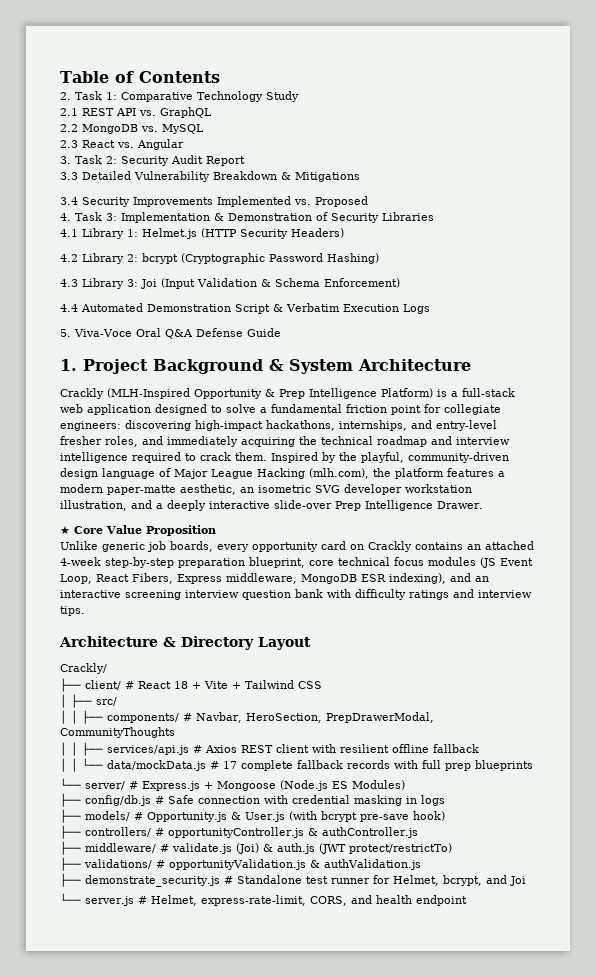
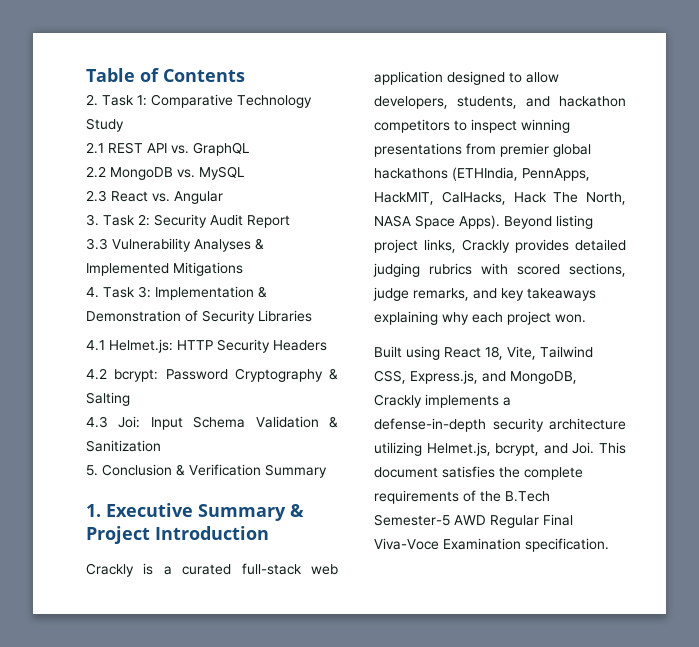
[82,171,360,182] [60,196,368,207] Detailed Vulnerability Breakdown & Mitigations // 3.4 Security Improvements Implemented vs. Proposed -> [112,238,264,252] [86,262,243,276] Vulnerability Analyses & Implemented Mitigations
[82,228,344,239] [60,253,379,264] [60,278,400,289] [60,303,430,314] [60,328,281,339] [60,359,471,374] [60,388,433,399] Library 1: Helmet.js (HTTP Security Headers) // 4.2 Library 2: bcrypt (Cryptographic Password Hashing) // 4.3 Library 3: Joi (Input Validation & Schema Enforcement) // 4.4 Automated Demonstration Script & Verbatim Execution Logs // 5. Viva-Voce Oral Q&A Defense Guide // 1. Project Background & System Architecture // Crackly (MLH-Inspired Opportunity & Prep Intelligence Platform) -> [109,339,327,353] [86,368,338,382] [86,392,130,406] [86,416,338,430] [86,440,161,452] [86,464,327,478] [86,503,304,521] [86,526,269,544] [86,563,134,577] Helmet.js: HTTP Security Headers // 4.2 bcrypt: Password Cryptography & Salting // 4.3 Joi: Input Schema Validation & Sanitization // 5. Conclusion & Verification Summary // 1. Executive Summary & Project Introduction // Crackly
(458, 394) none -> [182,564,232,575] curated
[226,404,501,415] [60,420,497,431] [60,436,510,447] [60,452,509,463] [60,468,505,479] [60,484,472,495] [60,500,483,511] [60,525,216,536] [60,541,534,552] [60,557,533,568] [60,573,489,584] [60,589,532,600] [60,606,85,616] [59,636,311,650] [60,663,107,674] [60,678,322,692] [60,694,117,708] [60,710,434,724] [60,727,175,738] [60,742,479,756] [60,758,533,772] [60,778,405,791] [60,793,445,807] [60,809,445,823] [60,825,418,839] [60,841,452,855] [60,857,421,871] [60,873,526,887] [60,893,467,906] solve a fundamental friction point for collegiate engineers: discovering high-impact hackathons, internships, and entry-level fresher roles, and immediately acquiring the technical roadmap and interview intelligence required to crack them. Inspired by the playful, community-driven design language of Major League Hacking (mlh.com), the platform features a modern paper-matte aesthetic, an isometric SVG developer workstation illustration, and a deeply interactive slide-over Prep Intelligence Drawer. // ★ Core Value Proposition // Unlike generic job boards, every opportunity card on Crackly contains an attached 4-week step-by-step preparation blueprint, core technical focus modules (JS Event Loop, React Fibers, Express middleware, MongoDB ESR indexing), and an interactive screening interview question bank with difficulty ratings and interview tips. // Architecture & Directory Layout // Crackly/ // ├── client/ # React 18 + Vite + Tailwind CSS // │ ├── src/ // │ │ ├── components/ # Navbar, HeroSection, PrepDrawerModal, CommunityThoughts // │ │ ├── services/api.js # Axios REST client with resilient offline fallback // │ │ └── data/mockData.js # 17 complete fallback records with full prep blueprints // └── server/ # Express.js + Mongoose (Node.js ES Modules) // ├── config/db.js # Safe connection with credential masking in logs // ├── models/ # Opportunity.js & User.js (with bcrypt pre-save hook) // ├── controllers/ # opportunityController.js & authController.js // ├── middleware/ # validate.js (Joi) & auth.js (JWT protect/restrictTo) // ├── validations/ # opportunityValidation.js & authValidation.js // ├── demonstrate_security.js # Standalone test runner for Helmet, bcrypt, and Joi // └── server.js # Helmet, express-rate-limit, CORS, and health endpoint -> [526,72,559,83] [374,96,626,109] [374,119,570,133] [374,143,591,157] [374,167,590,181] [374,191,626,205] [374,215,593,229] [374,239,626,253] [373,263,626,277] [373,287,596,301] [374,311,586,325] [374,346,593,360] [374,370,577,384] [374,394,511,408] [374,418,626,432] [374,442,626,456] [374,466,583,480] [374,490,550,504] [374,514,573,528] [374,538,609,552] allow developers, students, and hackathon competitors to inspect winning presentations from premier global hackathons (ETHIndia, PennApps, HackMIT, CalHacks, Hack The North, NASA Space Apps). Beyond listing project links, Crackly provides detailed judging rubrics with scored sections, judge remarks, and key takeaways explaining why each project won. // Built using React 18, Vite, Tailwind CSS, Express.js, and MongoDB, Crackly implements a defense-in-depth security architecture utilizing Helmet.js, bcrypt, and Joi. This document satisfies the complete requirements of the B.Tech Semester-5 AWD Regular Final Viva-Voce Examination specification.

